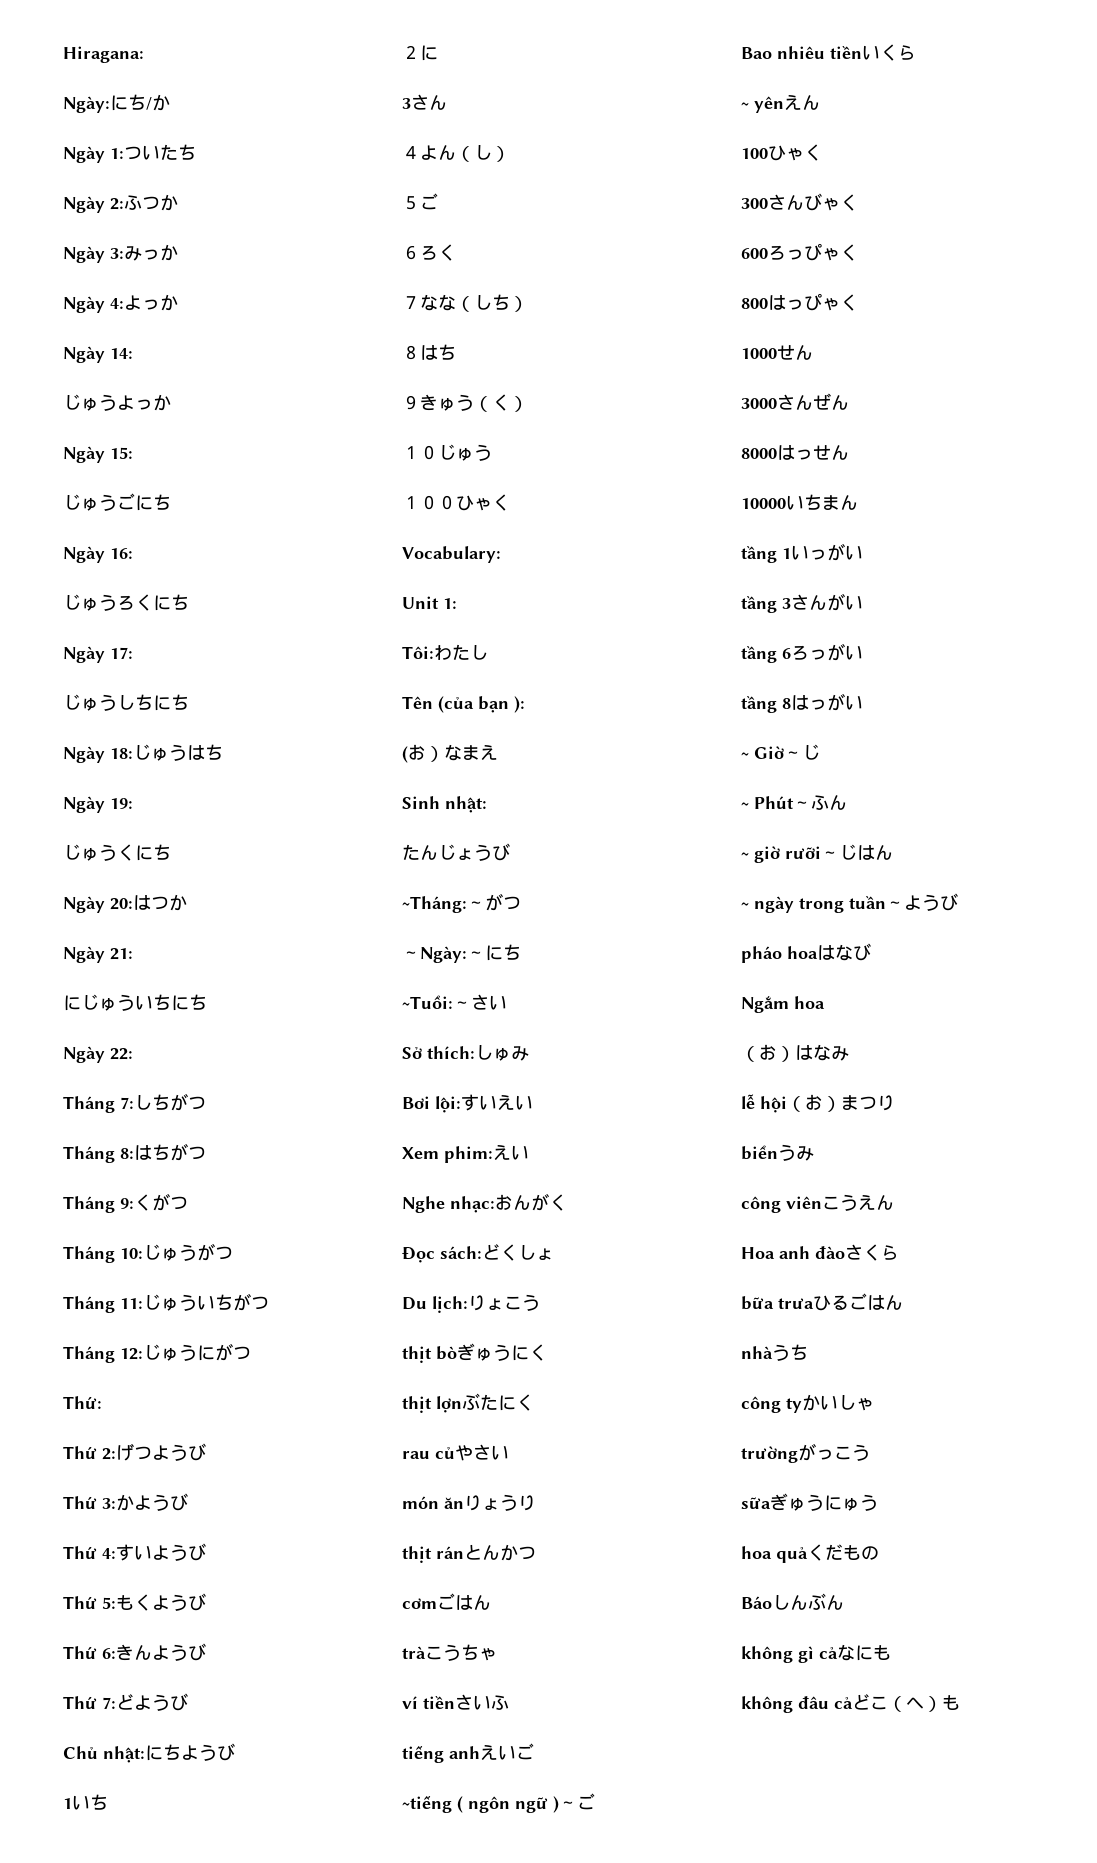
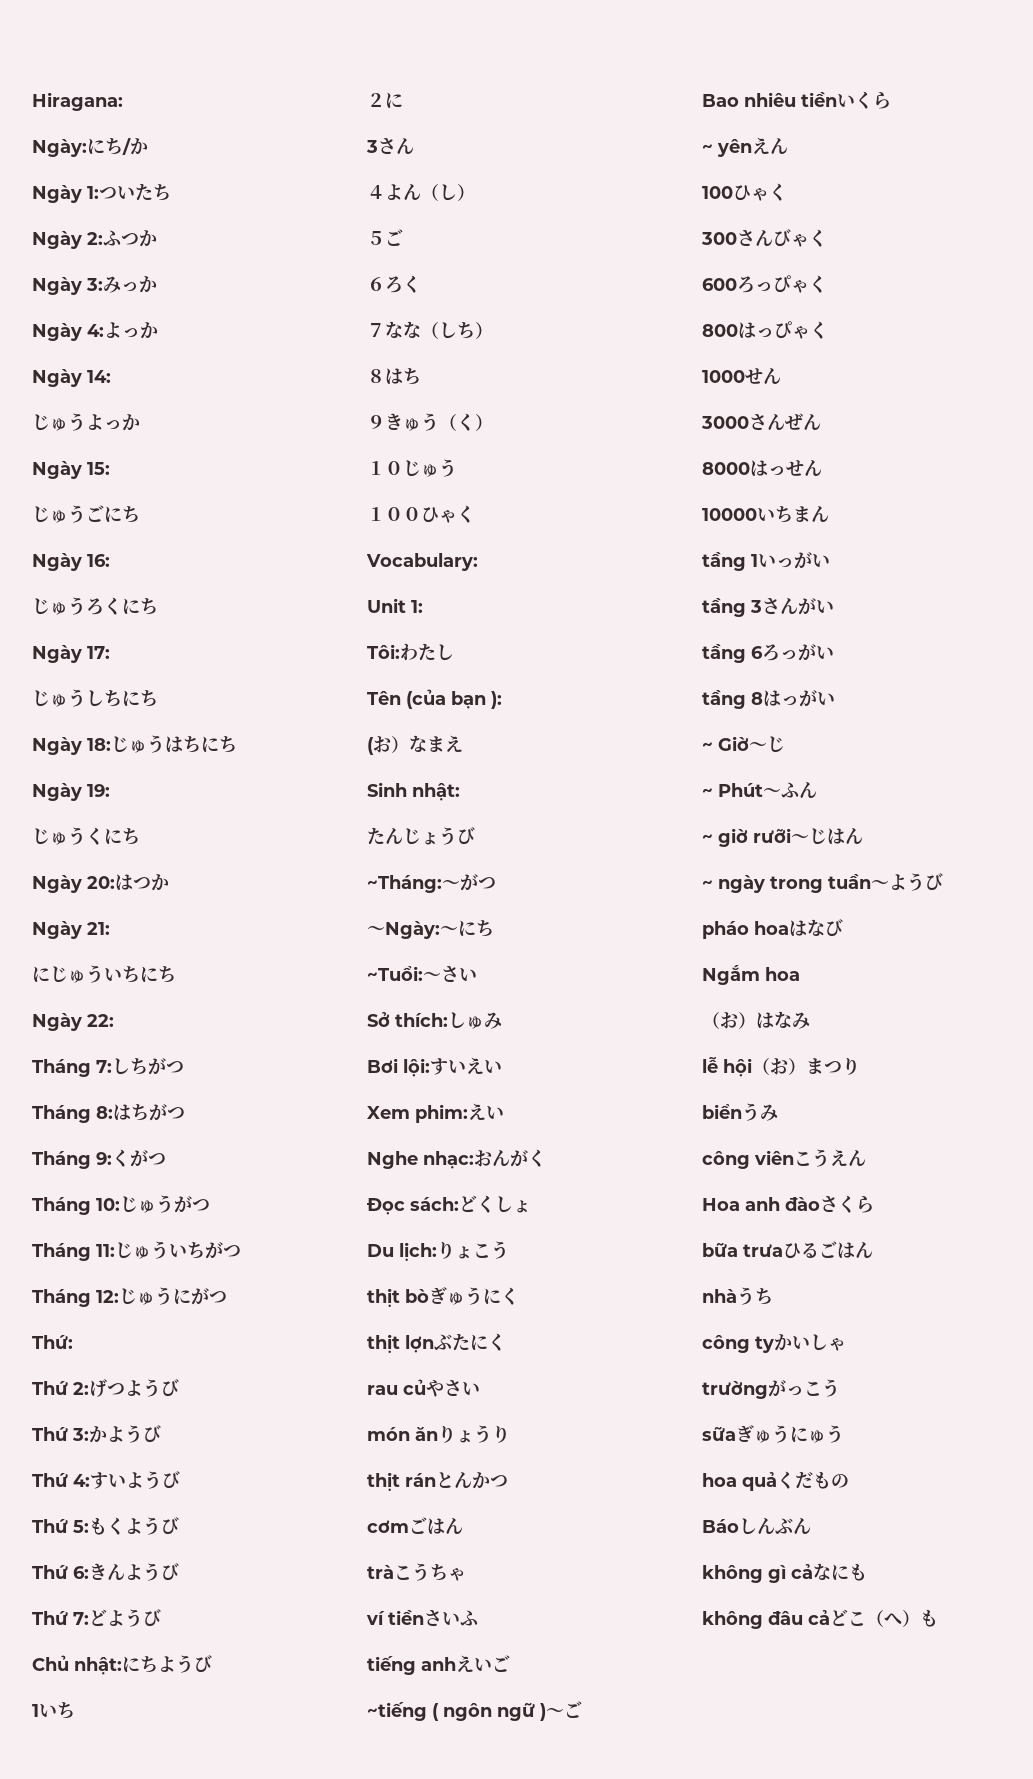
(223, 752) none -> [201,736,237,753] にち

